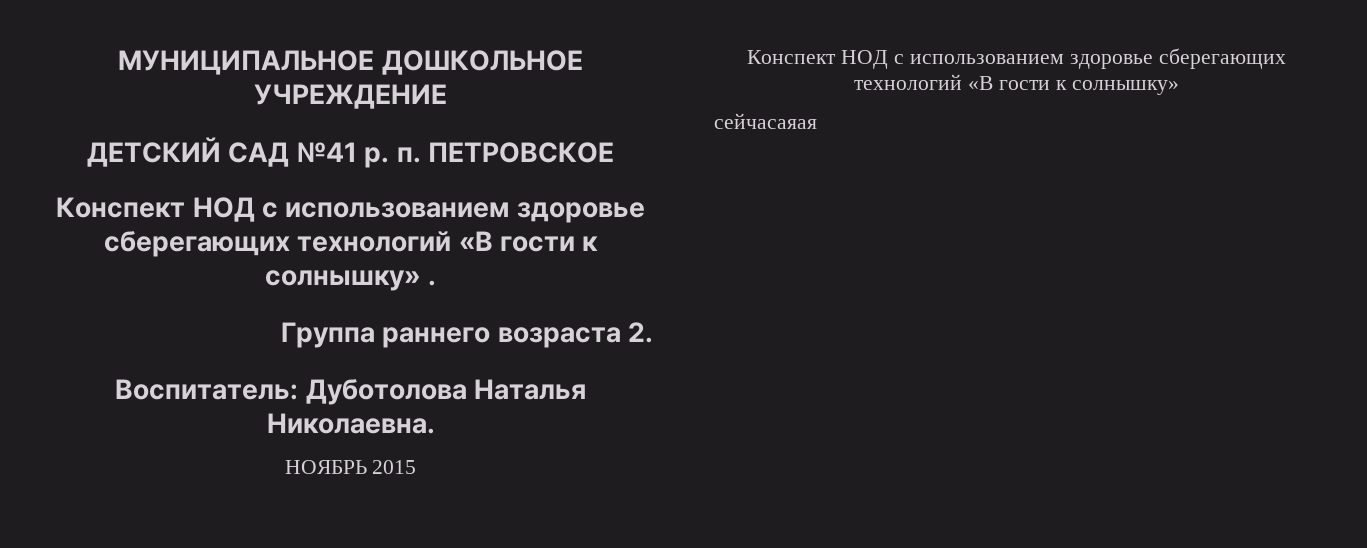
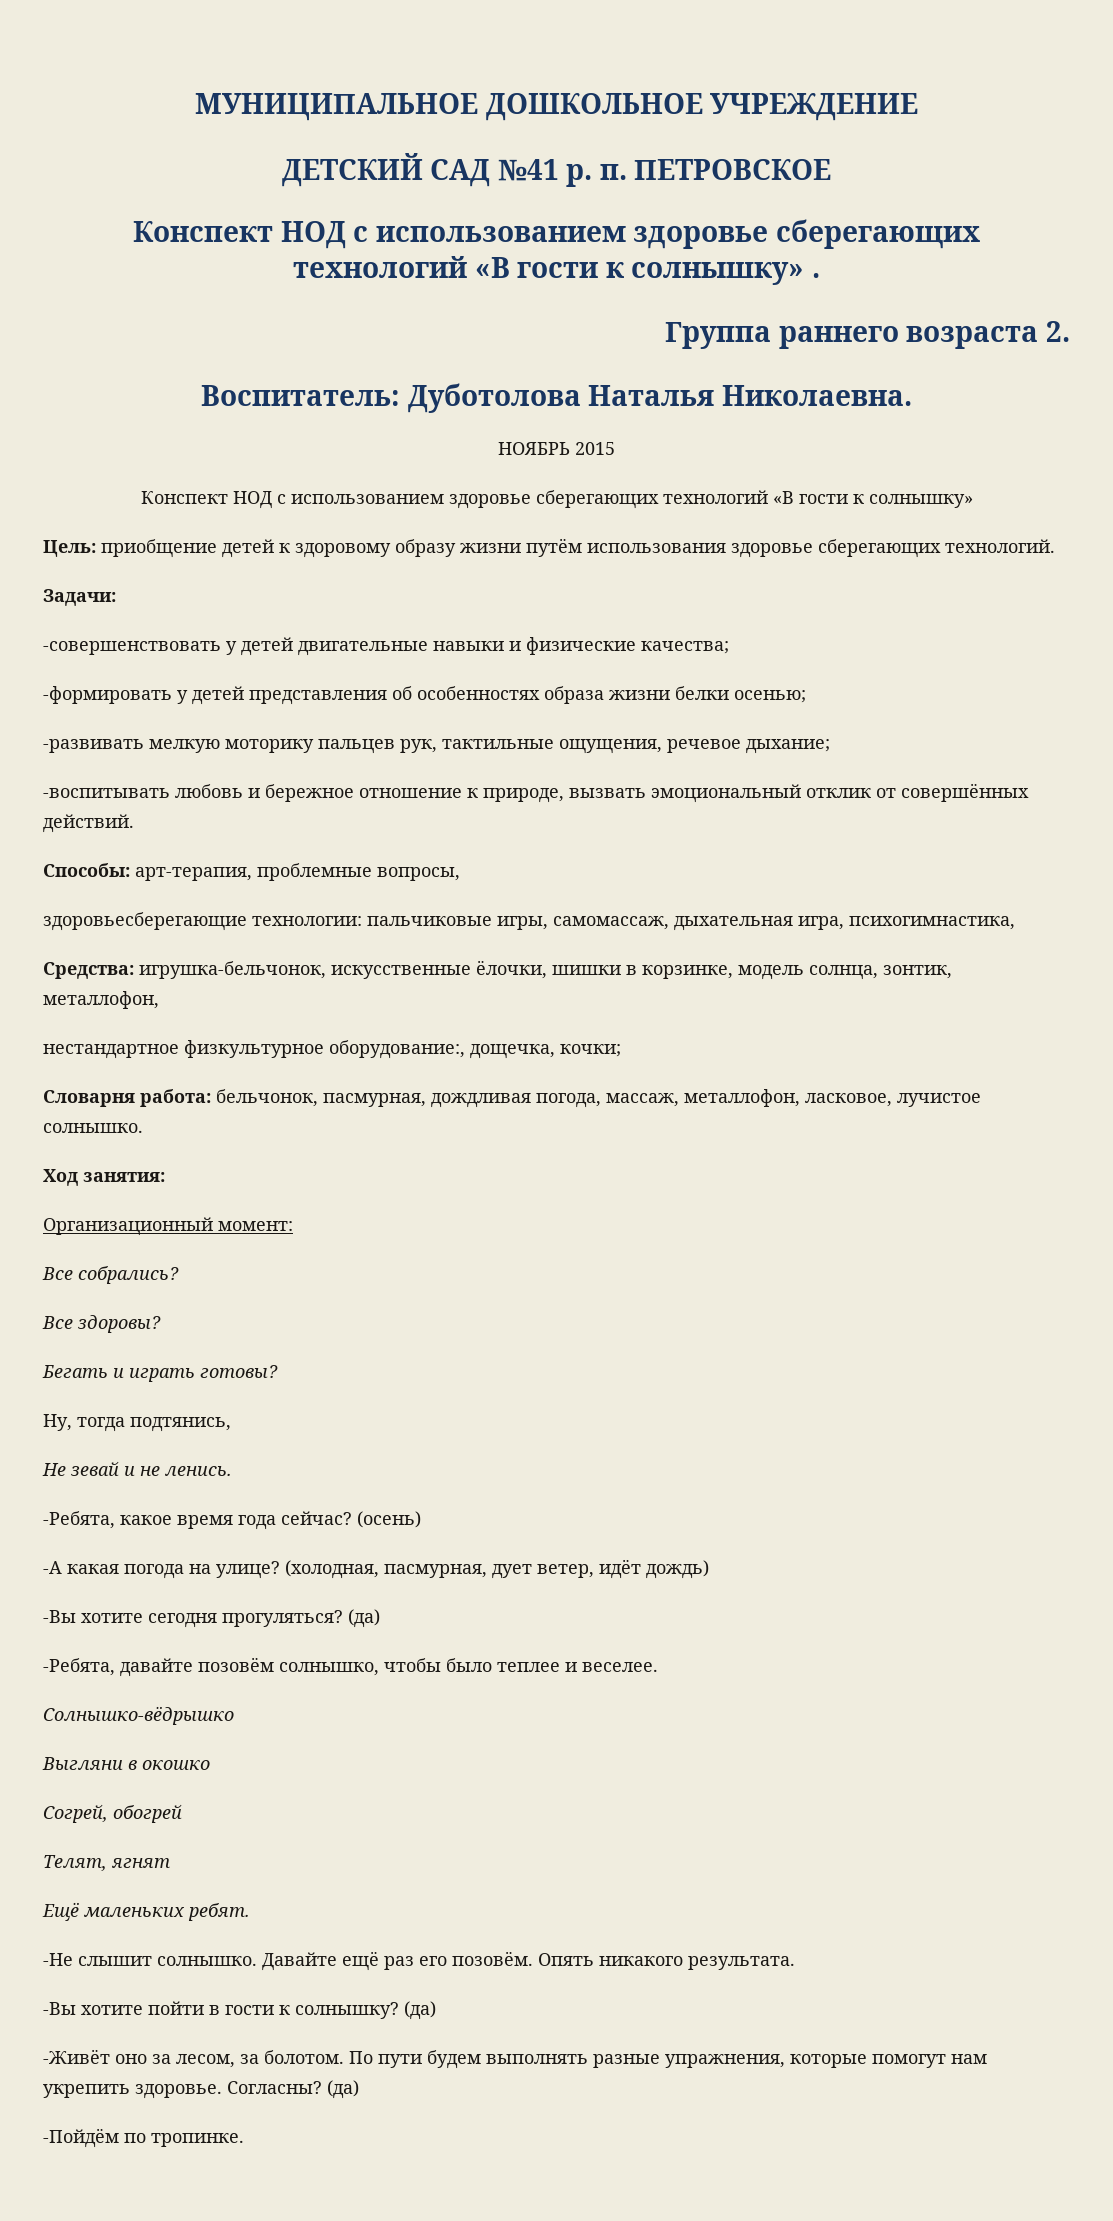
[714,113,817,129] сейчасаяая -> [43,538,1055,558] [43,589,116,606] [43,637,729,656] [43,686,806,705] [43,739,830,754] [43,783,1029,803] [43,814,134,833] [43,863,460,881] [43,912,1015,931] [43,960,952,980] [43,991,159,1009] [43,1040,621,1059] [43,1089,981,1108] [43,1123,143,1133] [43,1169,165,1186] [43,1217,293,1236] [42,1266,179,1284] [42,1315,161,1333] [42,1365,278,1382] [43,1414,231,1432] [42,1461,232,1476] [43,1511,421,1530] [43,1559,709,1579] [43,1609,380,1628] [43,1657,658,1677] [43,1706,234,1725] [42,1757,210,1770] [43,1804,182,1823] [43,1855,170,1871] [42,1902,250,1921] [43,1951,795,1971] [43,2001,436,2020] [43,2049,987,2069] [43,2080,359,2099] [43,2128,244,2148] Цель: приобщение детей к здоровому образу жизни путём использования здоровье сберегающих технологий. // Задачи: // -совершенствовать у детей двигательные навыки и физические качества; // -формировать у детей представления об особенностях образа жизни белки осенью; // -развивать мелкую моторику пальцев рук, тактильные ощущения, речевое дыхание; // -воспитывать любовь и бережное отношение к природе, вызвать эмоциональный отклик от совершённых действий. // Способы: арт-терапия, проблемные вопросы, // здоровьесберегающие технологии: пальчиковые игры, самомассаж, дыхательная игра, психогимнастика, // Средства: игрушка-бельчонок, искусственные ёлочки, шишки в корзинке, модель солнца, зонтик, металлофон, // нестандартное физкультурное оборудование:, дощечка, кочки; // Словарня работа: бельчонок, пасмурная, дождливая погода, массаж, металлофон, ласковое, лучистое солнышко. // Ход занятия: // Организационный момент: // Все собрались? // Все здоровы? // Бегать и играть готовы? // Ну, тогда подтянись, // Не зевай и не ленись. // -Ребята, какое время года сейчас? (осень) // -А какая погода на улице? (холодная, пасмурная, дует ветер, идёт дождь) // -Вы хотите сегодня прогуляться? (да) // -Ребята, давайте позовём солнышко, чтобы было теплее и веселее. // Солнышко-вёдрышко // Выгляни в окошко // Согрей, обогрей // Телят, ягнят // Ещё маленьких ребят. // -Не слышит солнышко. Давайте ещё раз его позовём. Опять никакого результата. // -Вы хотите пойти в гости к солнышку? (да) // -Живёт оно за лесом, за болотом. По пути будем выполнять разные упражнения, которые помогут нам укрепить здоровье. Согласны? (да) // -Пойдём по тропинке.

